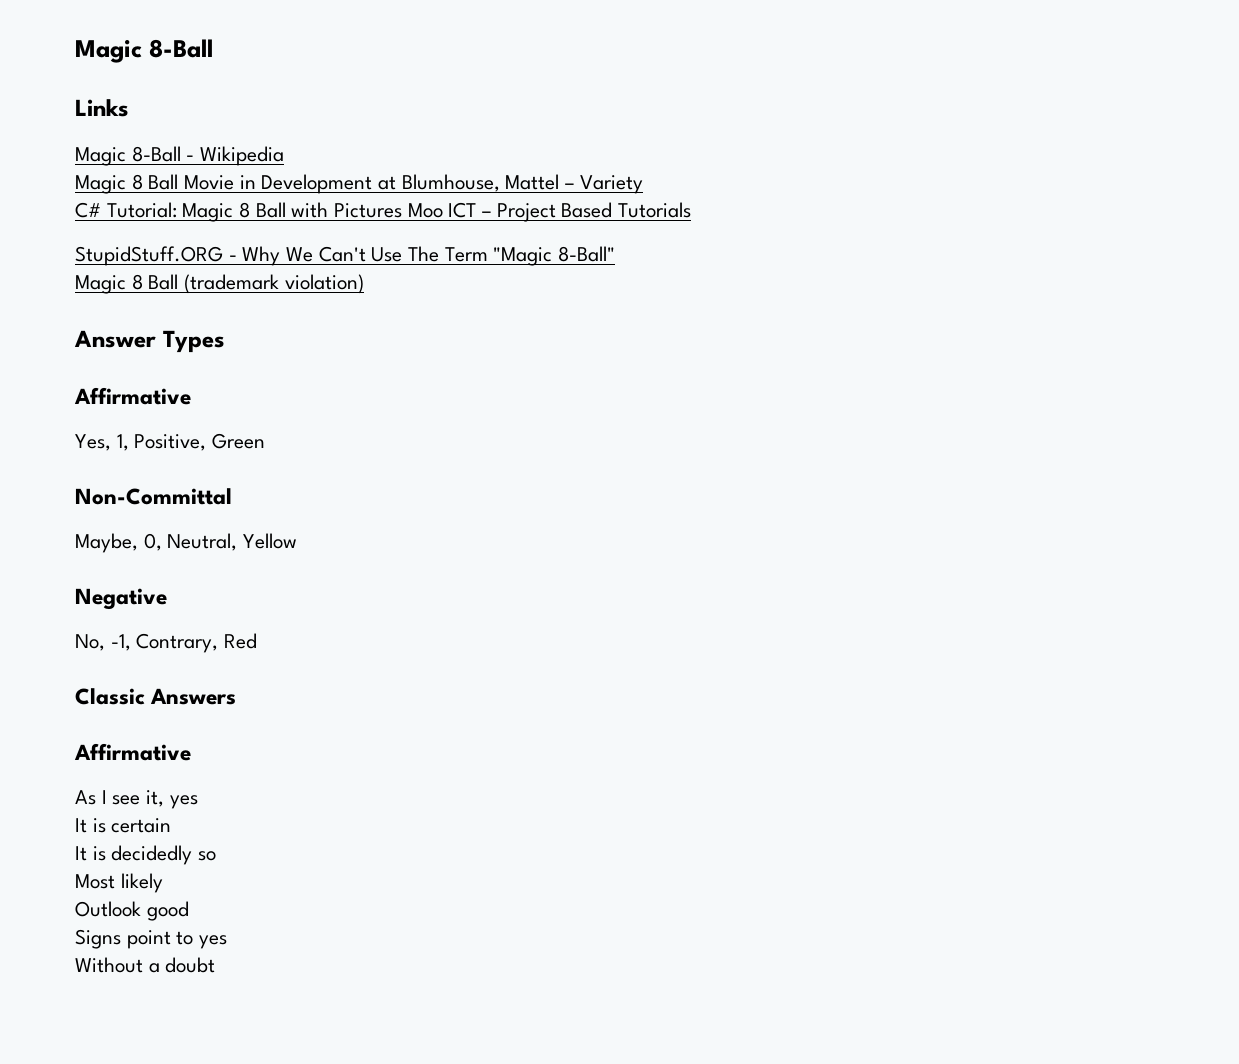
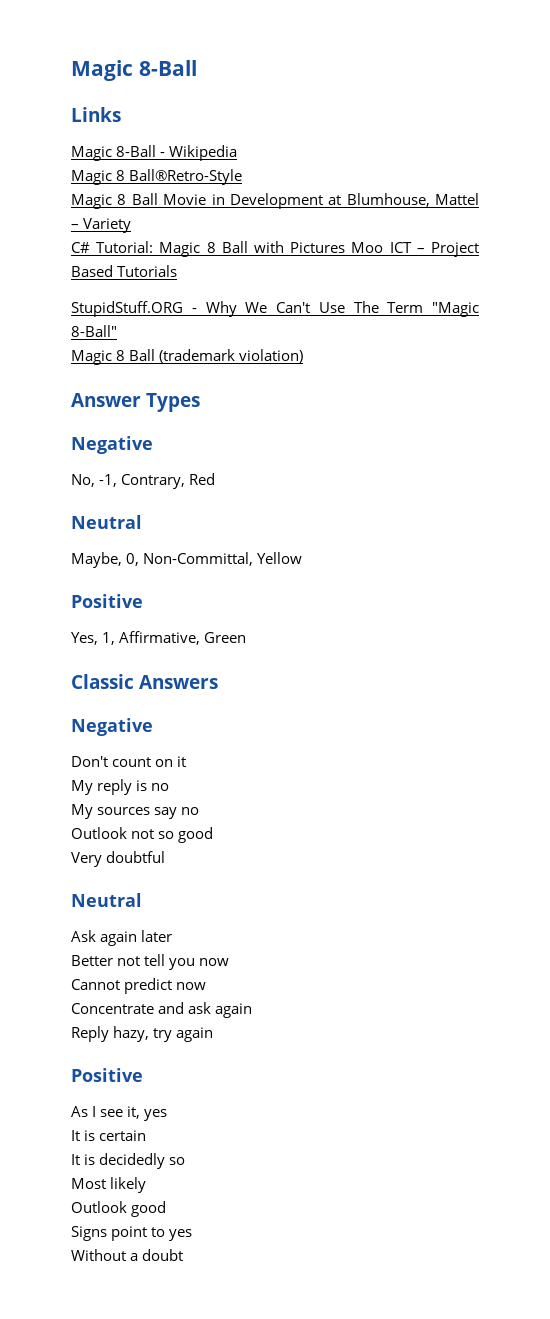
(285, 156) none -> [71,169,243,185] // Magic 8 Ball®Retro-Style
[74,387,191,405] [75,433,266,451] [75,488,232,505] [75,533,298,553] // Affirmative // Yes, 1, Positive, Green // Non-Committal // Maybe, 0, Neutral, Yellow -> (201, 402) none
[75,688,237,705] [74,743,191,761] Classic Answers // Affirmative -> [71,515,142,529] [71,552,303,568] [71,594,143,608] [71,631,247,645] [71,674,219,689] [71,718,153,736] [71,756,187,767] [71,779,170,795] [71,804,200,819] [71,827,214,843] [71,851,166,867] [71,893,142,907] [71,930,173,946] [71,954,230,970] [71,978,207,994] [71,1002,253,1018] [71,1026,214,1042] [71,1068,143,1082] Neutral // Maybe, 0, Non-Committal, Yellow // Positive // Yes, 1, Affirmative, Green // Classic Answers // Negative // Don't count on it // My reply is no // My sources say no // Outlook not so good // Very doubtful // Neutral // Ask again later // Better not tell you now // Cannot predict now // Concentrate and ask again // Reply hazy, try again // Positive

